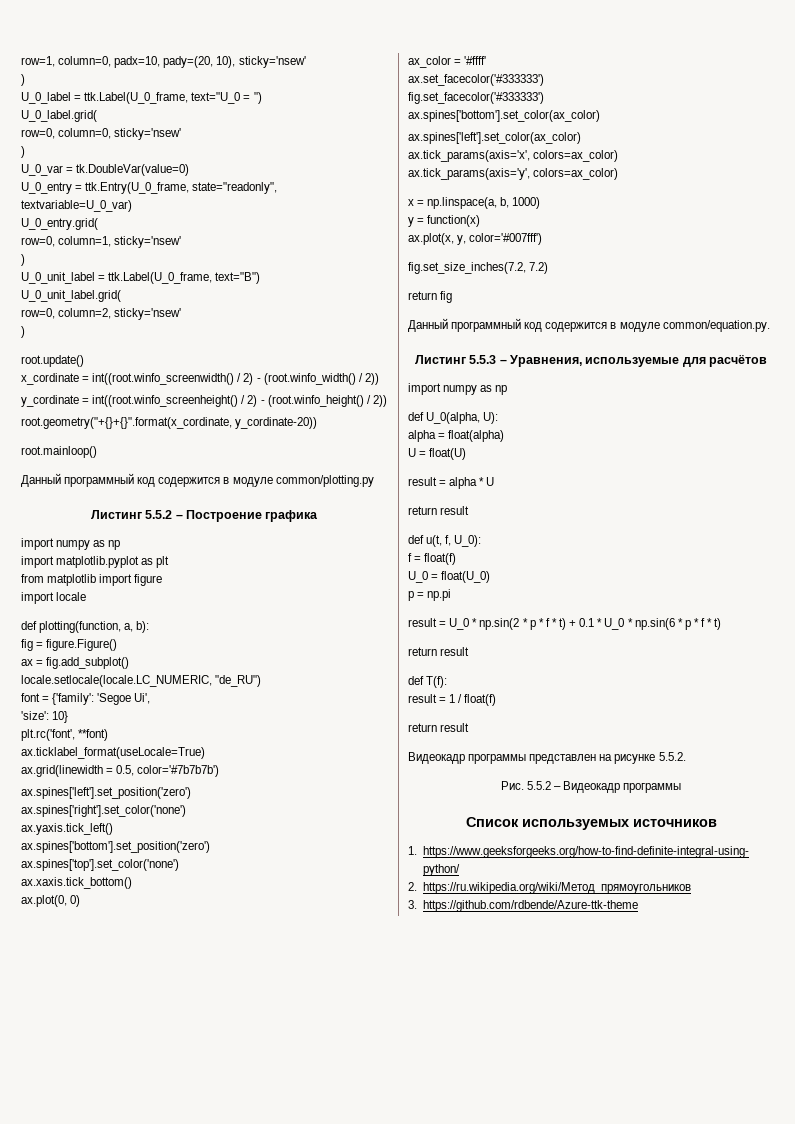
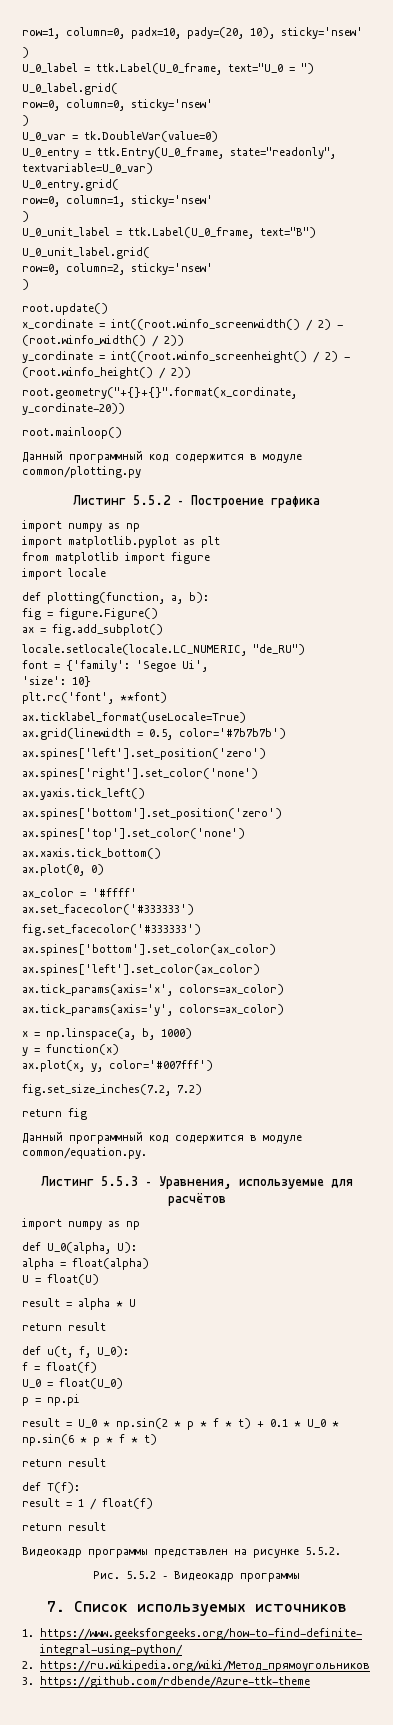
(682, 788) none -> [47,1601,65,1612] 7.

